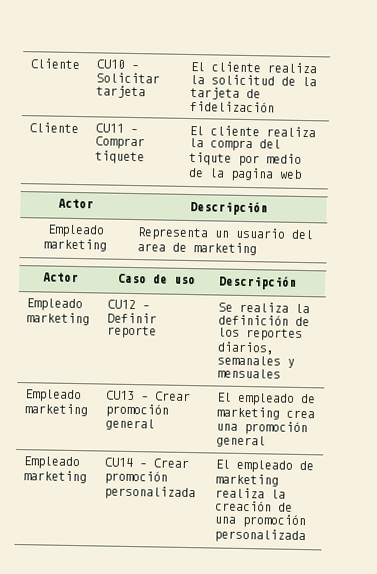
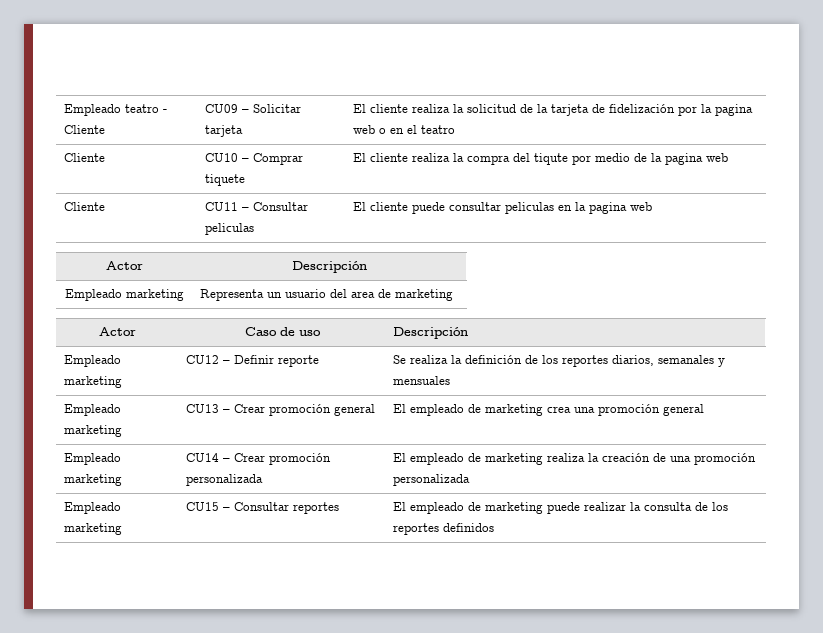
[30,58,82,70] [96,59,126,69] Cliente | CU10 -> [64,104,168,116] [64,125,106,134] [205,104,239,113] Empleado teatro - Cliente | CU09
[29,122,80,134] [95,123,125,133] // Cliente | CU11 -> [678,104,754,116] [353,125,456,134] [64,153,106,162] [205,153,239,162] por la pagina web o en el teatro // Cliente | CU10
(303, 174) none -> [64,202,106,211] [205,202,309,211] [205,223,255,235] [353,202,653,214] // Cliente | CU11 – Consultar peliculas | El cliente puede consultar peliculas en la pagina web
(307, 536) none -> [64,502,122,514] [64,523,123,535] [186,502,340,514] [393,502,729,514] [393,523,495,535] // Empleado marketing | CU15 – Consultar reportes | El empleado de marketing puede realizar la consulta de los reportes definidos

